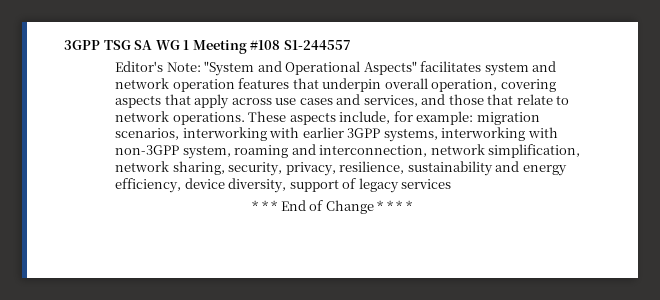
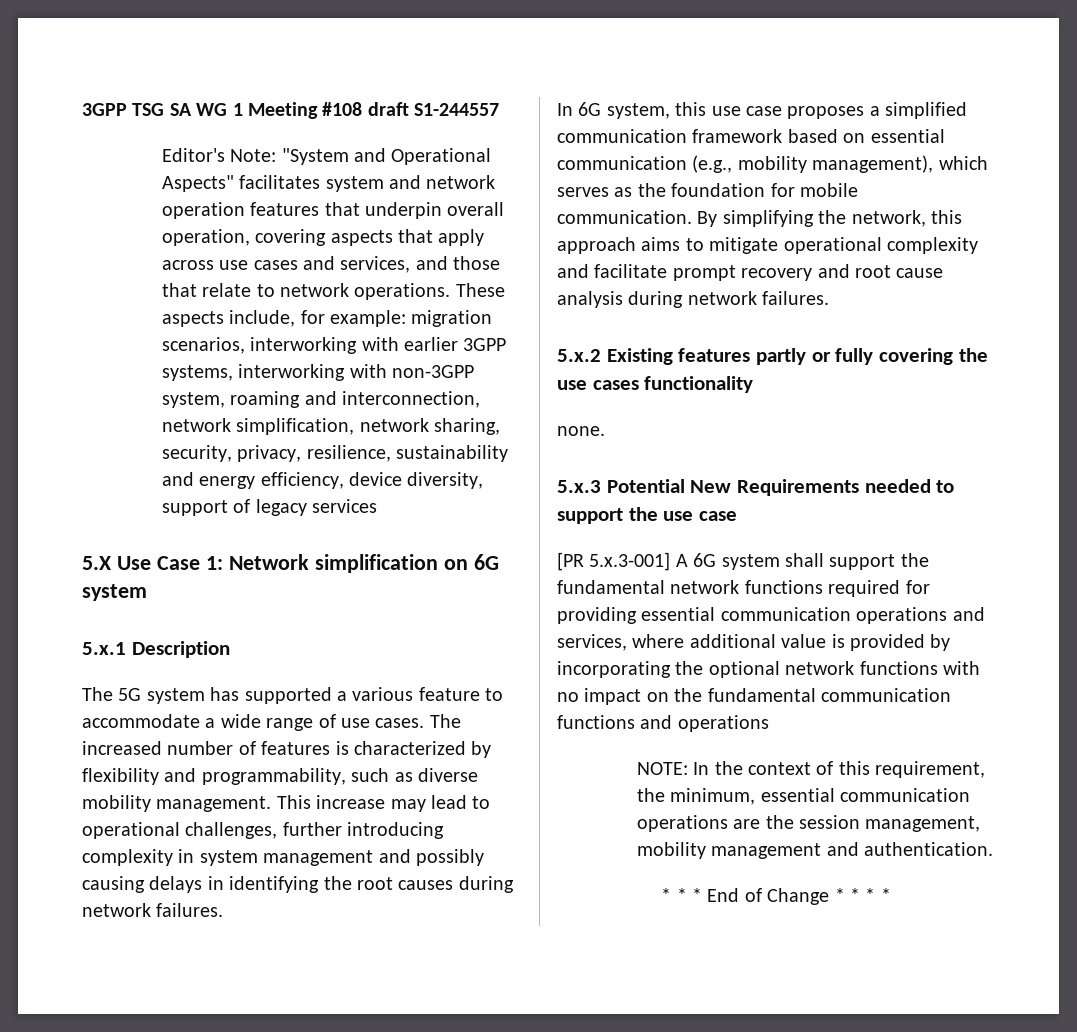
(281, 45) none -> [367,102,409,116] draft
(452, 184) none -> [82,554,499,573] [82,584,147,601] [82,641,230,658] [82,687,504,704] [82,714,461,731] [82,741,492,758] [82,768,478,785] [82,795,491,812] [82,822,445,839] [82,849,484,866] [82,876,514,893] [82,903,224,917] [557,102,968,119] [557,129,945,143] [557,155,988,173] [557,183,858,197] [557,210,962,227] [557,237,978,254] [557,264,944,281] [557,291,830,308] [557,348,988,365] [557,376,754,393] [557,426,605,436] [557,479,955,496] [557,507,738,524] [557,552,929,571] [557,580,930,597] [557,607,985,624] [557,634,951,651] [557,661,980,678] [557,688,951,705] [557,715,769,732] [636,761,986,778] [636,788,971,805] [636,815,981,832] [636,842,994,859] // 5.X Use Case 1: Network simplification on 6G system // 5.x.1 Description // The 5G system has supported a various feature to accommodate a wide range of use cases. The increased number of features is characterized by flexibility and programmability, such as diverse mobility management. This increase may lead to operational challenges, further introducing complexity in system management and possibly causing delays in identifying the root causes during network failures. // In 6G system, this use case proposes a simplified communication framework based on essential communication (e.g., mobility management), which serves as the foundation for mobile communication. By simplifying the network, this approach aims to mitigate operational complexity and facilitate prompt recovery and root cause analysis during network failures. // 5.x.2 Existing features partly or fully covering the use cases functionality // none. // 5.x.3 Potential New Requirements needed to support the use case // [PR 5.x.3-001] A 6G system shall support the fundamental network functions required for providing essential communication operations and services, where additional value is provided by incorporating the optional network functions with no impact on the fundamental communication functions and operations // NOTE: In the context of this requirement, the minimum, essential communication operations are the session management, mobility management and authentication.

